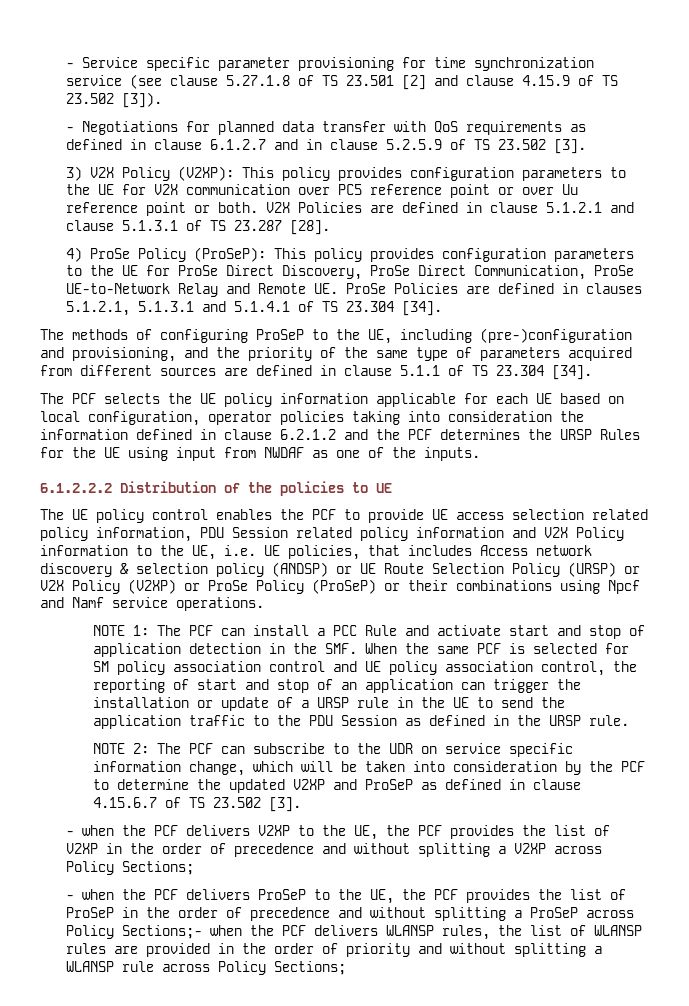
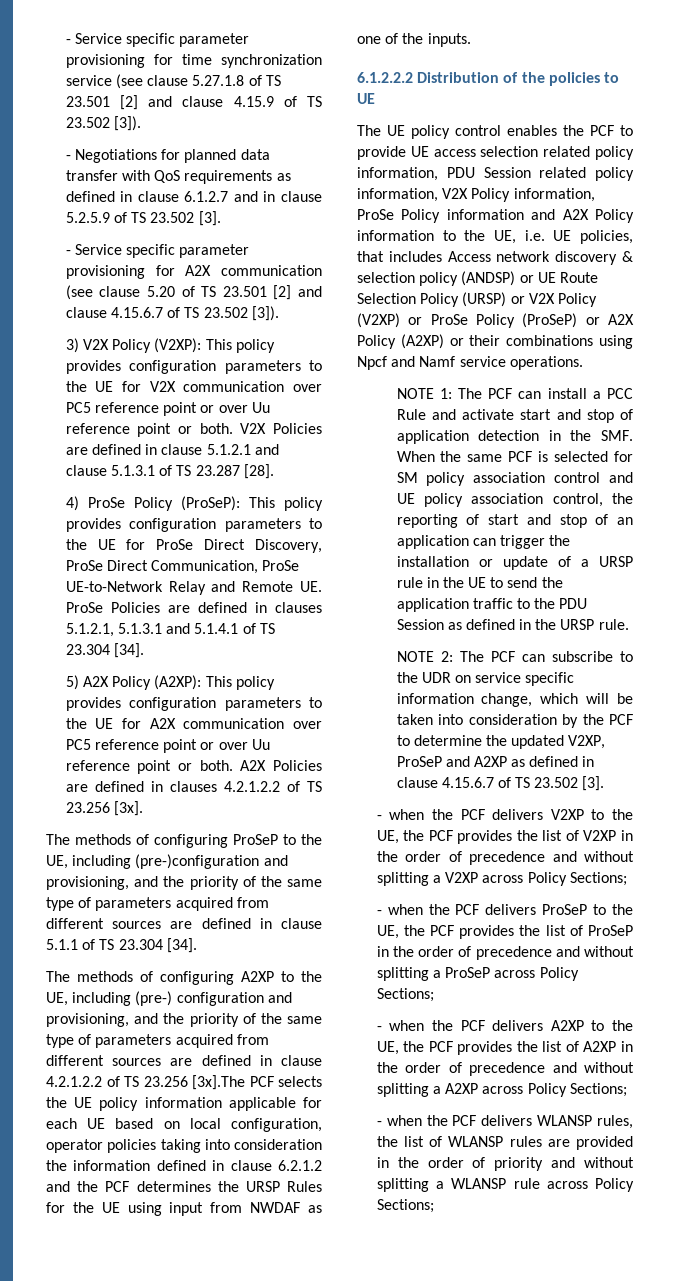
(587, 146) none -> [65,244,250,258] [65,265,322,279] [65,285,322,300] [65,306,279,321] // - Service specific parameter provisioning for A2X communication (see clause 5.20 of TS 23.501 [2] and clause 4.15.6.7 of TS 23.502 [3]).
(443, 308) none -> [65,675,275,690] [65,697,322,711] [65,718,322,729] [65,739,270,753] [65,760,322,774] [65,781,322,792] [65,801,143,816] // 5) A2X Policy (A2XP): This policy provides configuration parameters to the UE for A2X communication over PC5 reference point or over Uu reference point or both. A2X Policies are defined in clauses 4.2.1.2.2 of TS 23.256 [3x].
(64, 398) none -> [77,971,322,985] [46,991,292,1006] [46,1013,322,1027] [46,1034,269,1048] [46,1055,322,1066] [46,1075,245,1090] methods of configuring A2XP to the UE, including (pre-) configuration and provisioning, and the priority of the same type of parameters acquired from different sources are defined in clause 4.2.1.2.2 of TS 23.256 [3x].The
(408, 534) none -> [357,188,595,202] [357,209,441,223] information, V2X Policy information, ProSe Policy
[544,527,568,538] V2X -> [562,209,589,220] A2X
(400, 587) none -> [608,314,634,325] [357,334,464,349] A2X Policy (A2XP) or
[292,779,413,790] V2XP and ProSeP -> [568,735,606,749] [396,756,507,767] V2XP, ProSeP and A2XP
[122,925,203,939] Sections;- -> [376,988,434,1002] [376,1020,633,1031] [376,1041,633,1055] [376,1062,634,1076] [376,1083,627,1097] [376,1121,382,1126] Sections; // - when the PCF delivers A2XP to the UE, the PCF provides the list of A2XP in the order of precedence and without splitting a A2XP across Policy Sections; // -

